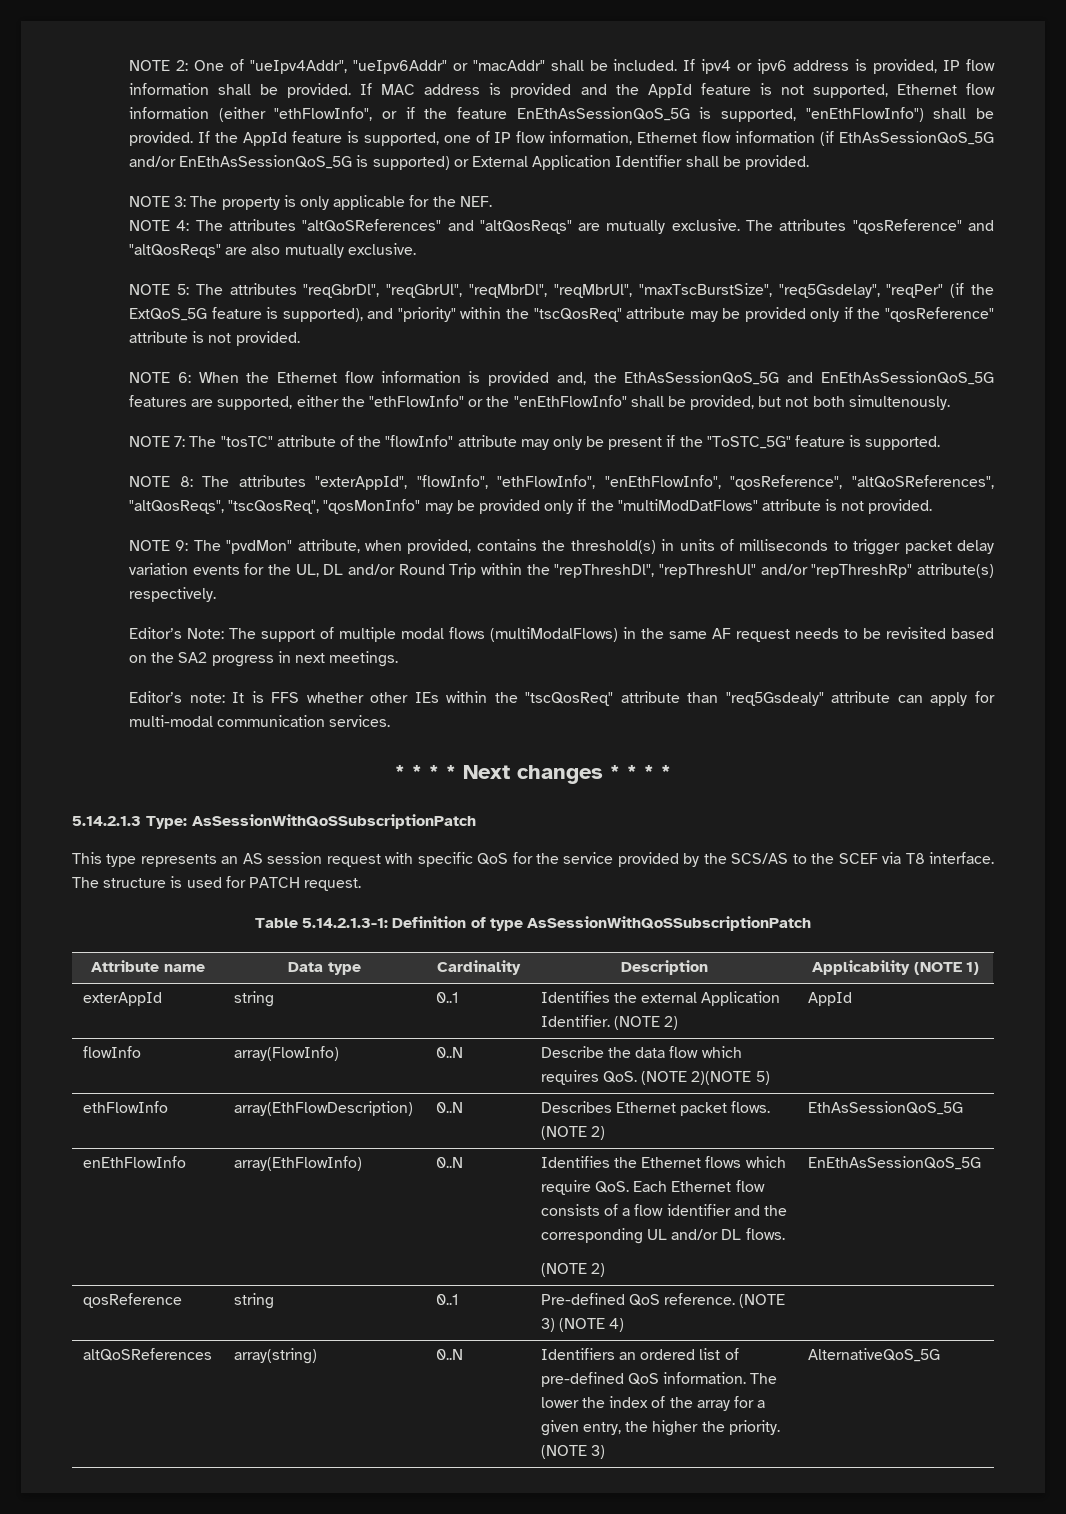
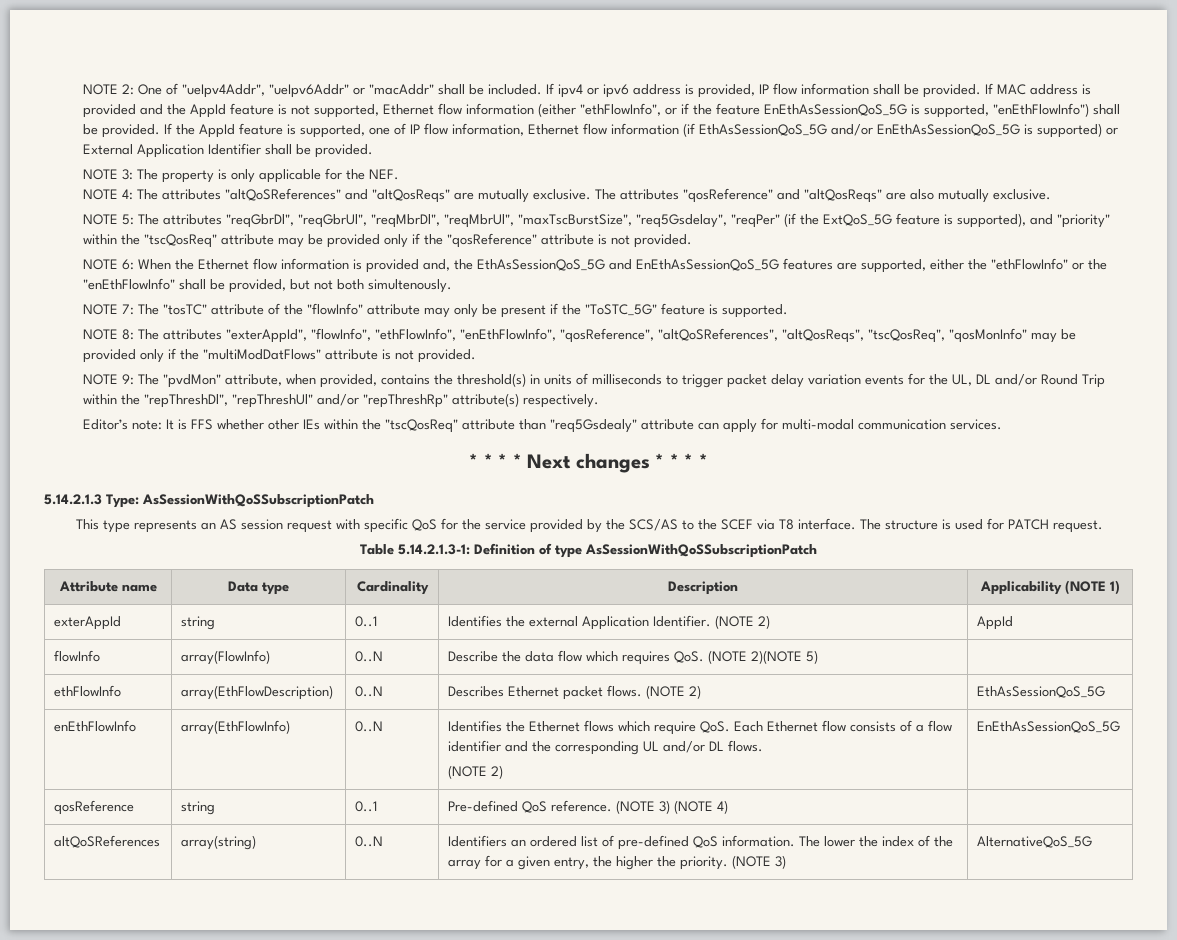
[129,627,994,642] [129,651,399,667] // Editor’s Note: The support of multiple modal flows (multiModalFlows) in the same AF request needs to be revisited based on the SA2 progress in next meetings. -> (600, 401) none

